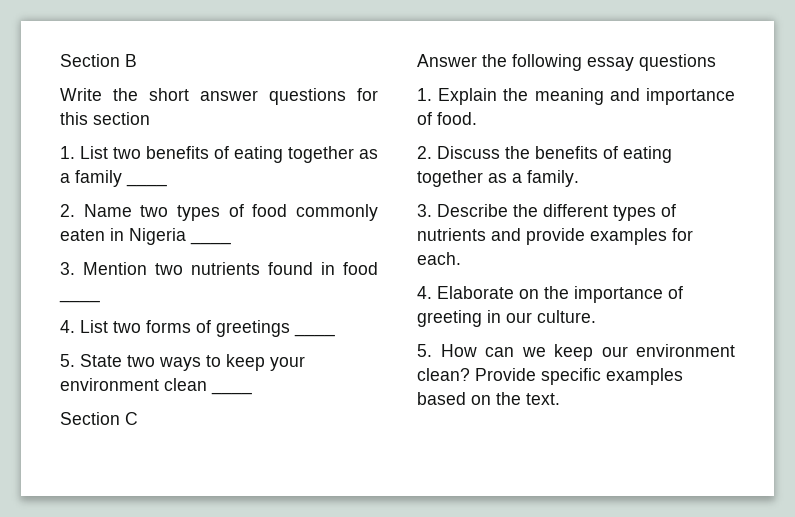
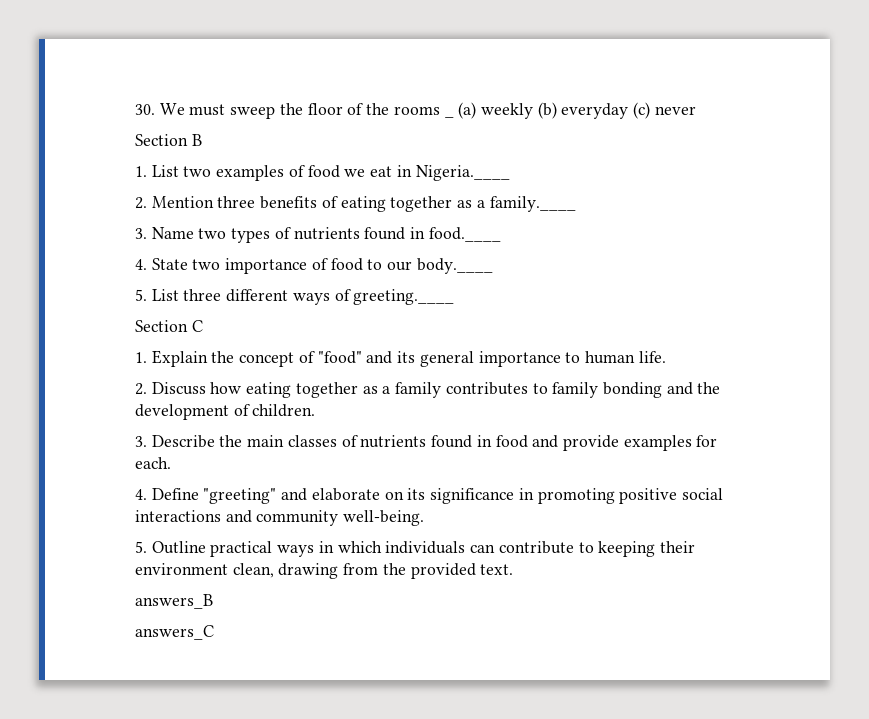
[60,54,137,67] [60,88,378,105] [60,112,150,125] [60,146,378,163] [60,170,167,187] [60,204,75,217] Section B // Write the short answer questions for this section // 1. List two benefits of eating together as a family ____ // 2. -> [135,103,440,119] [444,102,696,119] [135,134,202,146] [135,165,510,181] [135,196,576,212] [135,228,147,239] 30. We must sweep the floor of the rooms _ (a) weekly (b) everyday (c) never // Section B // 1. List two examples of food we eat in Nigeria.____ // 2. Mention three benefits of eating together as a family.____ // 3.
[252,204,378,221] [60,228,231,245] [60,262,378,275] [59,299,100,303] [60,320,335,337] [60,354,305,371] [60,378,207,391] [211,391,252,395] [60,412,138,425] [417,54,716,71] [417,88,735,105] [417,112,477,125] [417,146,672,163] [417,170,579,187] [417,204,676,221] [417,228,486,241] food commonly eaten in Nigeria ____ // 3. Mention two nutrients found in food ____ // 4. List two forms of greetings ____ // 5. State two ways to keep your environment clean ____ // Section C // Answer the following essay questions // 1. Explain the meaning and importance of food. // 2. Discuss the benefits of eating together as a family. // 3. Describe the different types of nutrients -> [293,227,501,242] [135,258,493,274] [135,289,455,305] [135,320,203,332] [135,350,666,367] [135,382,721,398] [135,404,316,420] [135,435,528,448] nutrients found in food.____ // 4. State two importance of food to our body.____ // 5. List three different ways of greeting.____ // Section C // 1. Explain the concept of "food" and its general importance to human life. // 2. Discuss how eating together as a family contributes to family bonding and the development of children. // 3. Describe the main classes of nutrients found in food
[437,286,683,303] [417,310,596,327] [417,344,735,361] [417,368,683,385] [417,392,521,405] Elaborate on the importance of greeting in our culture. // 5. How can we keep our environment clean? Provide specific examples based on the -> [151,488,723,504] [135,510,425,526] [135,541,695,557] [135,563,476,579] Define "greeting" and elaborate on its significance in promoting positive social interactions and community well-being. // 5. Outline practical ways in which individuals can contribute to keeping their environment clean, drawing from the provided
(560, 399) none -> [135,594,213,609] [135,625,214,640] // answers_B // answers_C

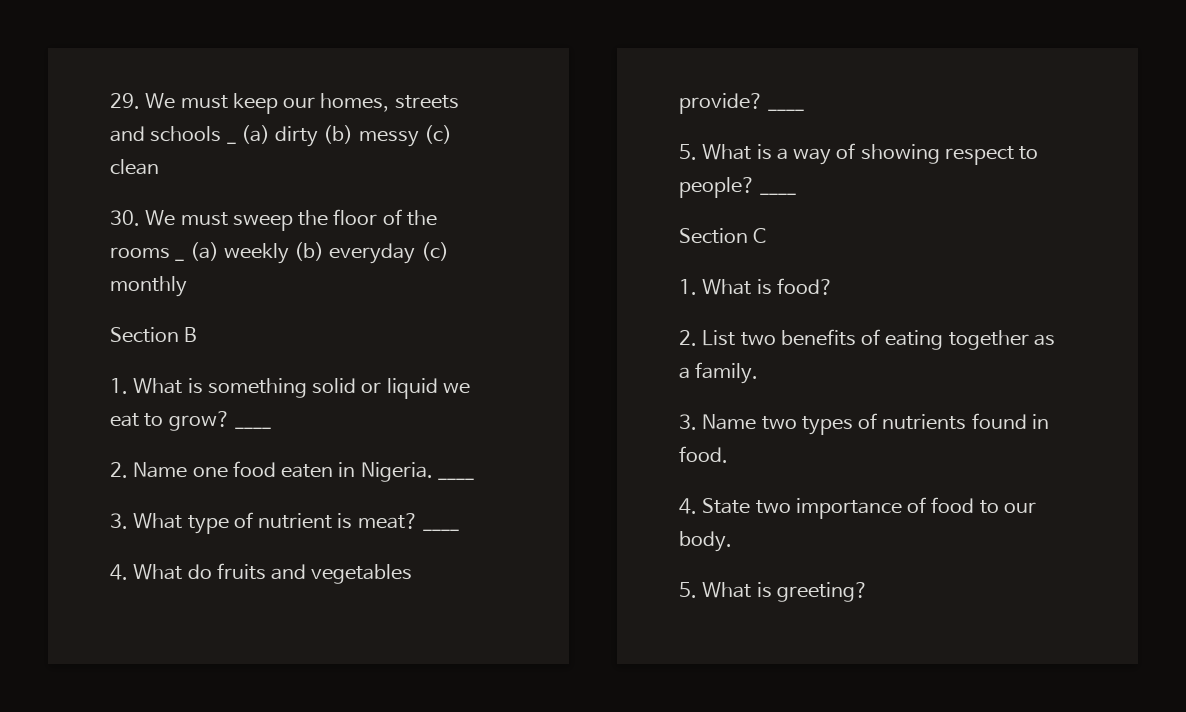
(135, 109) none -> [110,93,459,114] [110,125,452,147] [110,159,159,175] 29. We must keep our homes, streets and schools _ (a) dirty (b) messy (c) clean //
[654,106,696,115] never -> [110,276,187,297] monthly
[151,165,510,181] [135,196,256,209] List two examples of food we eat in Nigeria.____ // 2. Mention three -> [133,378,470,399] [110,411,271,431] [110,461,474,482] [110,512,459,534] [110,563,413,584] [679,93,805,114] [679,143,1039,165] [679,177,797,198] [679,228,767,244] [679,278,833,295] [679,330,776,346] What is something solid or liquid we eat to grow? ____ // 2. Name one food eaten in Nigeria. ____ // 3. What type of nutrient is meat? ____ // 4. What do fruits and vegetables provide? ____ // 5. What is a way of showing respect to people? ____ // Section C // 1. What is food? // 2. List two
[489,196,576,212] family.____ -> [695,362,759,384] family.
[428,227,501,242] food.____ -> [679,446,728,463] food.
[416,258,493,274] [135,289,455,305] [135,320,203,332] [135,350,666,367] [135,382,721,398] [135,404,316,420] [135,435,718,451] [135,457,171,469] [135,488,723,504] [135,510,425,526] [135,541,695,557] [135,563,514,579] [135,594,213,609] [135,625,214,640] body.____ // 5. List three different ways of greeting.____ // Section C // 1. Explain the concept of "food" and its general importance to human life. // 2. Discuss how eating together as a family contributes to family bonding and the development of children. // 3. Describe the main classes of nutrients found in food and provide examples for each. // 4. Define "greeting" and elaborate on its significance in promoting positive social interactions and community well-being. // 5. Outline practical ways in which individuals can contribute to keeping their environment clean, drawing from the provided text. // answers_B // answers_C -> [679,531,732,552] [679,582,868,602] body. // 5. What is greeting?

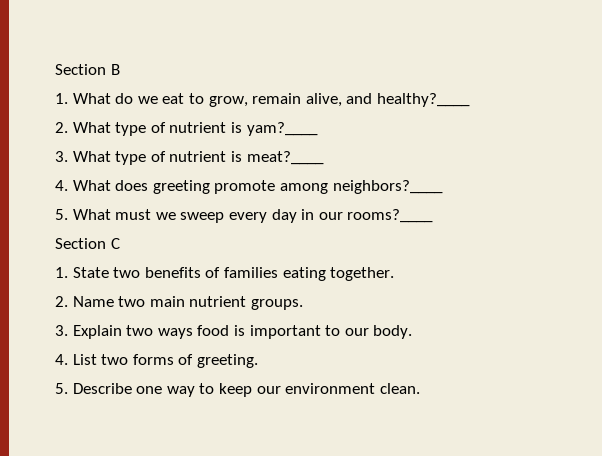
[110,93,459,114] [110,125,452,147] [110,159,159,175] [110,209,437,231] [110,242,449,264] [110,276,187,297] [110,327,198,343] [110,378,470,399] [110,411,271,431] [110,461,474,482] 29. We must keep our homes, streets and schools _ (a) dirty (b) messy (c) clean // 30. We must sweep the floor of the rooms _ (a) weekly (b) everyday (c) monthly // Section B // 1. What is something solid or liquid we eat to grow? ____ // 2. Name one food eaten in Nigeria. ____ -> [55,64,120,75] [55,93,470,107] [55,122,318,136] Section B // 1. What do we eat to grow, remain alive, and healthy?____ // 2. What type of nutrient is yam?____
[357,513,459,531] meat? ____ -> [246,151,324,165] meat?____
[187,563,413,584] [679,93,805,114] [679,143,1039,165] [679,177,797,198] [679,228,767,244] [679,278,833,295] [679,329,1055,350] [679,362,759,384] [679,413,1049,435] [679,446,728,463] [679,497,1036,519] [679,531,732,552] [679,582,868,602] do fruits and vegetables provide? ____ // 5. What is a way of showing respect to people? ____ // Section C // 1. What is food? // 2. List two benefits of eating together as a family. // 3. Name two types of nutrients found in food. // 4. State two importance of food to our body. // 5. What is greeting? -> [115,180,443,194] [55,209,434,223] [55,238,120,249] [55,267,395,281] [55,296,303,310] [55,325,413,339] [55,354,258,368] [55,383,420,397] does greeting promote among neighbors?____ // 5. What must we sweep every day in our rooms?____ // Section C // 1. State two benefits of families eating together. // 2. Name two main nutrient groups. // 3. Explain two ways food is important to our body. // 4. List two forms of greeting. // 5. Describe one way to keep our environment clean.

